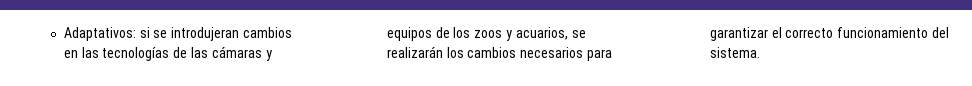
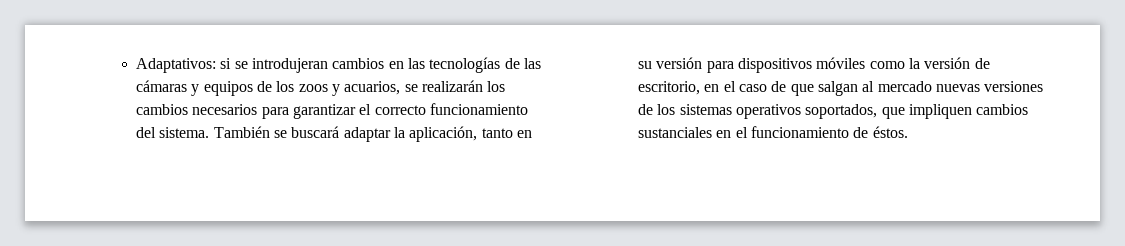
(760, 52) none -> [213,126,532,142] [638,57,990,73] [638,81,1044,96] [638,104,1029,119] [638,126,908,138] También se buscará adaptar la aplicación, tanto en su versión para dispositivos móviles como la versión de escritorio, en el caso de que salgan al mercado nuevas versiones de los sistemas operativos soportados, que impliquen cambios sustanciales en el funcionamiento de éstos.

